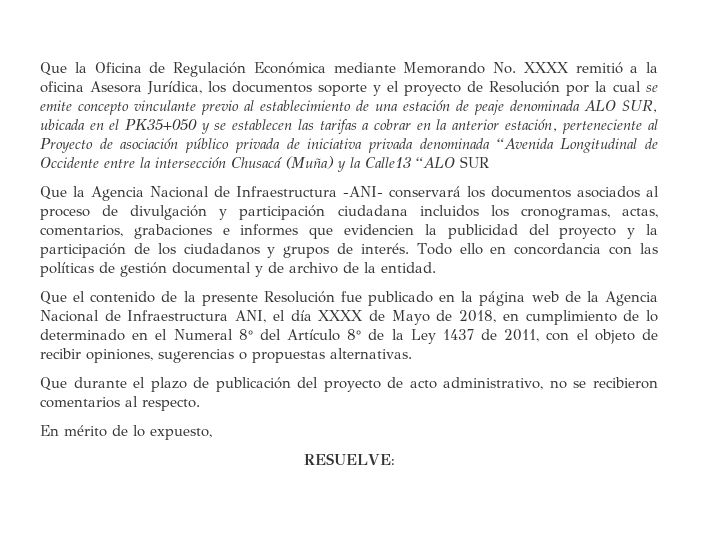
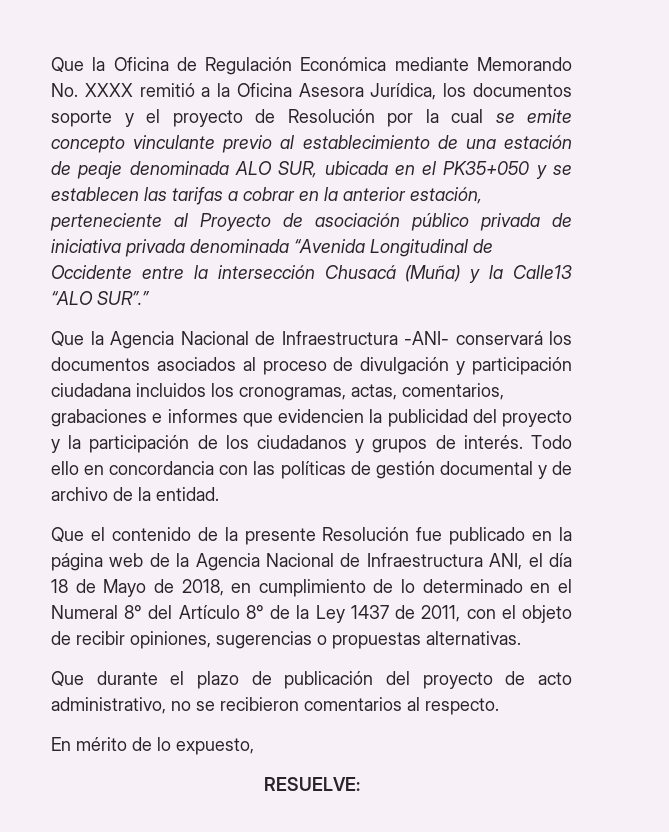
[40,81,84,93] oficina -> [236,83,292,97] Oficina
[460,156,489,168] SUR -> [97,291,150,305] SUR”.”
[318,310,364,321] XXXX -> [51,579,68,593] 18

